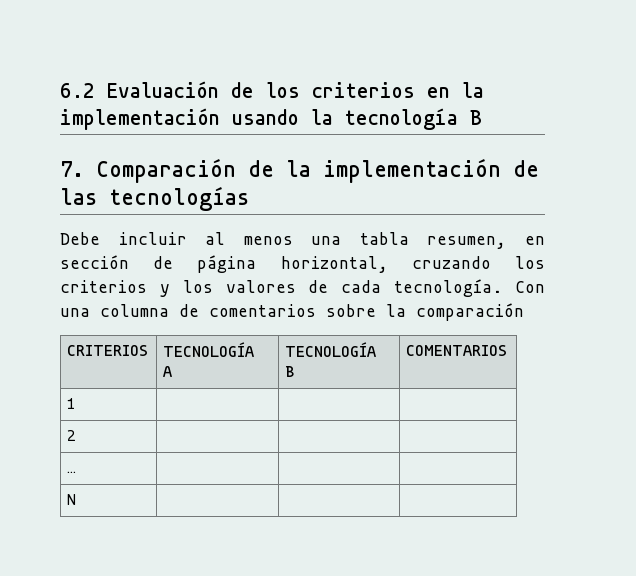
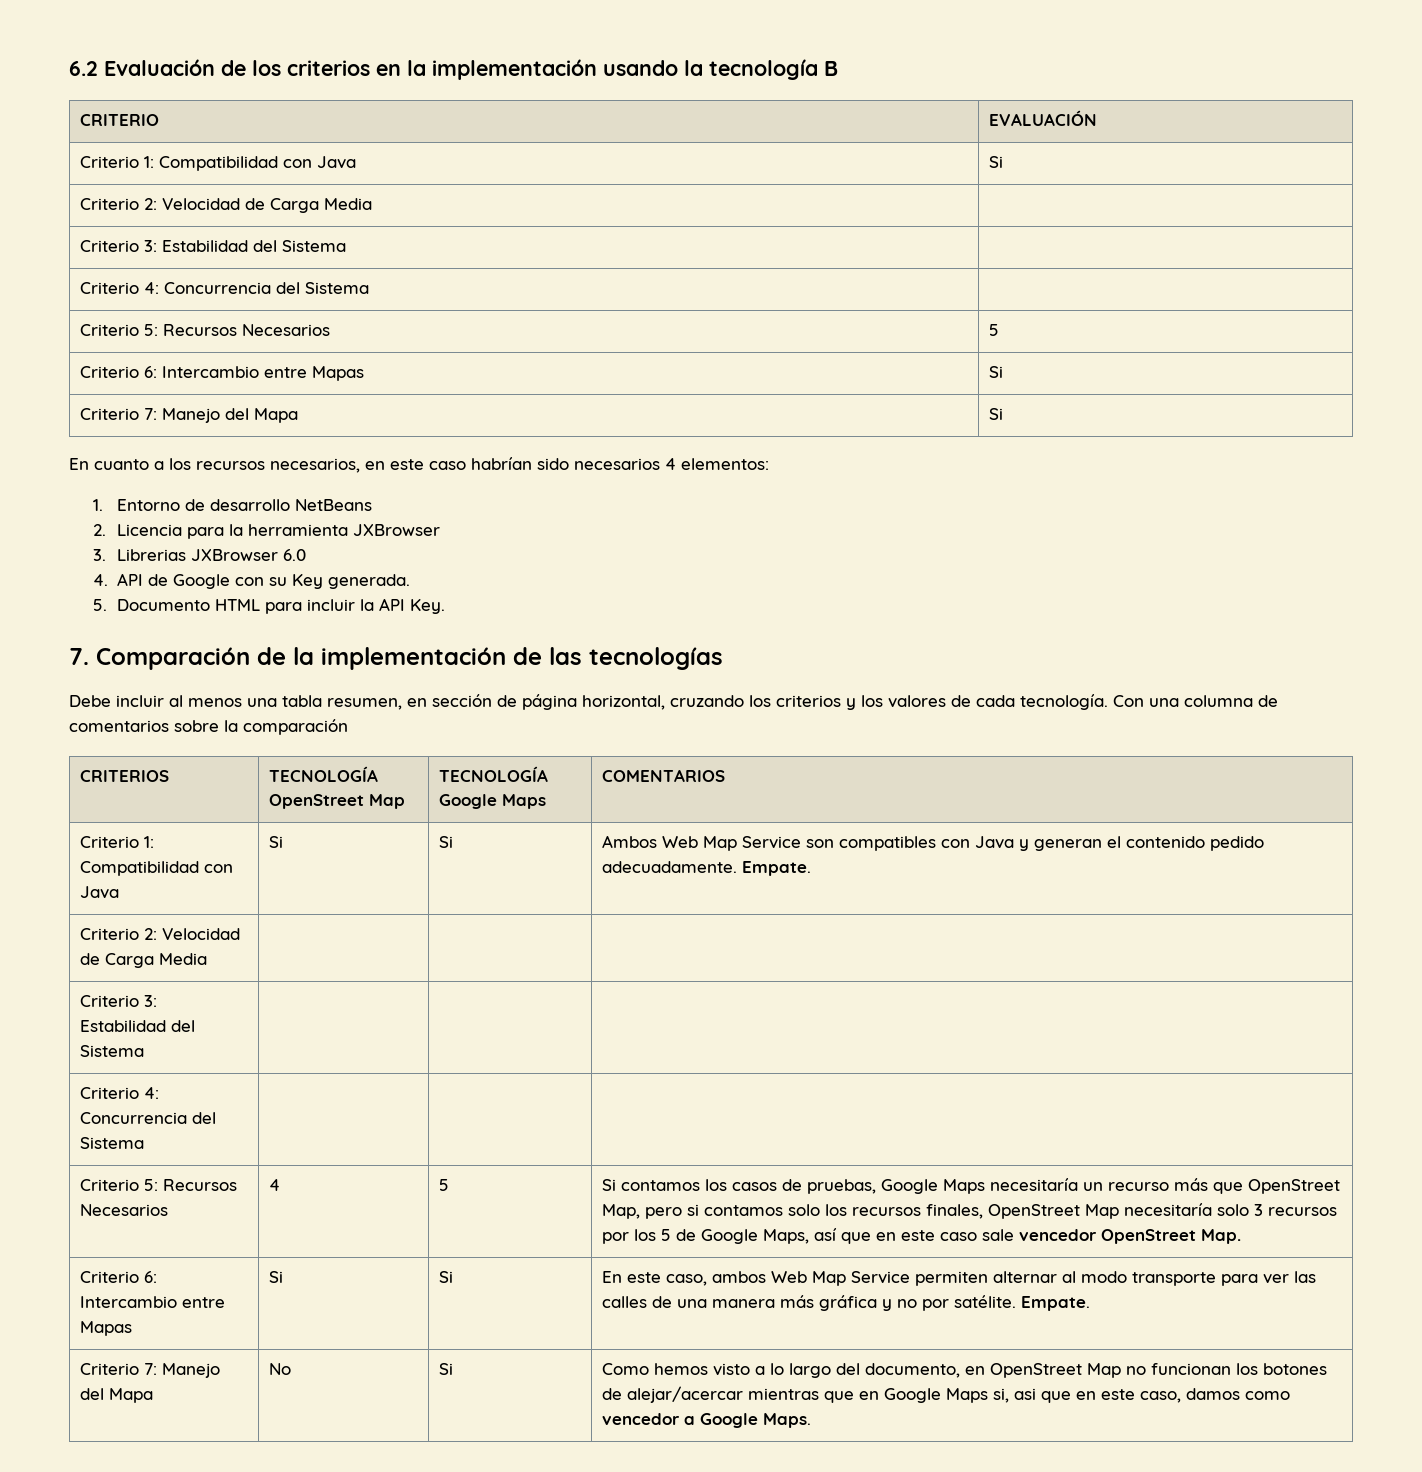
(482, 117) none -> [80,114,160,126] [989,110,1098,126] [80,156,357,171] [989,156,1004,168] [80,198,373,213] [80,240,347,252] [80,282,370,294] [80,324,331,336] [989,324,1000,336] [80,366,365,381] [989,366,1004,378] [80,408,299,423] [989,408,1004,420] [69,457,769,473] [93,499,373,511] [93,524,441,539] [93,549,307,561] [93,573,411,589] [93,598,446,614] // CRITERIO | EVALUACIÓN // Criterio 1: Compatibilidad con Java | Si // Criterio 2: Velocidad de Carga Media | // Criterio 3: Estabilidad del Sistema | // Criterio 4: Concurrencia del Sistema | // Criterio 5: Recursos Necesarios | 5 // Criterio 6: Intercambio entre Mapas | Si // Criterio 7: Manejo del Mapa | Si // En cuanto a los recursos necesarios, en este caso habrían sido necesarios 4 elementos: // 1. Entorno de desarrollo NetBeans // 2. Licencia para la herramienta JXBrowser // 3. Librerias JXBrowser 6.0 // 4. API de Google con su Key generada. // 5. Documento HTML para incluir la API Key.
[163,366,173,377] [285,342,377,357] [285,366,295,377] A | TECNOLOGÍA B -> [269,794,406,809] [439,766,549,782] [439,794,547,809] OpenStreet Map | TECNOLOGÍA Google Maps
[67,398,77,409] [67,430,77,441] [67,471,77,473] [67,494,77,505] 1 | | | // 2 | | | // … | | | // N | | | -> [80,836,155,848] [80,861,234,876] [80,886,120,899] [269,836,284,848] [439,836,454,848] [602,835,1265,851] [602,861,812,876] [80,928,241,940] [80,953,208,968] [80,995,158,1007] [80,1020,196,1032] [80,1045,145,1057] [80,1087,160,1099] [80,1112,217,1124] [80,1137,145,1149] [80,1179,238,1191] [80,1204,169,1216] [269,1179,281,1191] [439,1179,450,1191] [602,1178,1341,1194] [602,1203,1338,1219] [602,1228,1242,1244] [80,1271,158,1283] [80,1296,226,1308] [80,1321,133,1336] [269,1271,284,1283] [439,1271,454,1283] [602,1271,1317,1286] [602,1295,1091,1311] [80,1363,221,1378] [80,1388,154,1403] [269,1363,292,1375] [439,1363,454,1375] [602,1363,1328,1378] [602,1386,1291,1403] [602,1413,812,1428] Criterio 1: Compatibilidad con Java | Si | Si | Ambos Web Map Service son compatibles con Java y generan el contenido pedido adecuadamente. Empate. // Criterio 2: Velocidad de Carga Media | | | // Criterio 3: Estabilidad del Sistema | | | // Criterio 4: Concurrencia del Sistema | | | // Criterio 5: Recursos Necesarios | 4 | 5 | Si contamos los casos de pruebas, Google Maps necesitaría un recurso más que OpenStreet Map, pero si contamos solo los recursos finales, OpenStreet Map necesitaría solo 3 recursos por los 5 de Google Maps, así que en este caso sale vencedor OpenStreet Map. // Criterio 6: Intercambio entre Mapas | Si | Si | En este caso, ambos Web Map Service permiten alternar al modo transporte para ver las calles de una manera más gráfica y no por satélite. Empate. // Criterio 7: Manejo del Mapa | No | Si | Como hemos visto a lo largo del documento, en OpenStreet Map no funcionan los botones de alejar/acercar mientras que en Google Maps si, asi que en este caso, damos como vencedor a Google Maps.

